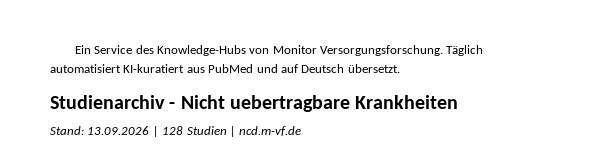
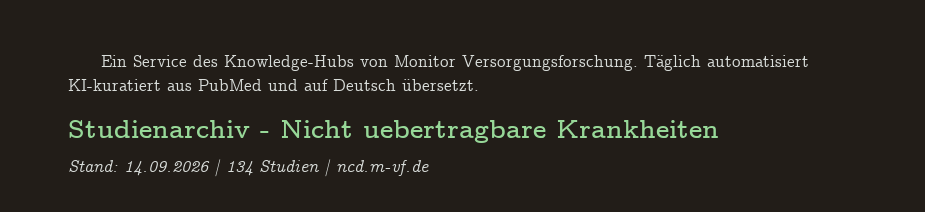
[87,126,184,137] 13.09.2026 | 128 -> [124,159,253,177] 14.09.2026 | 134

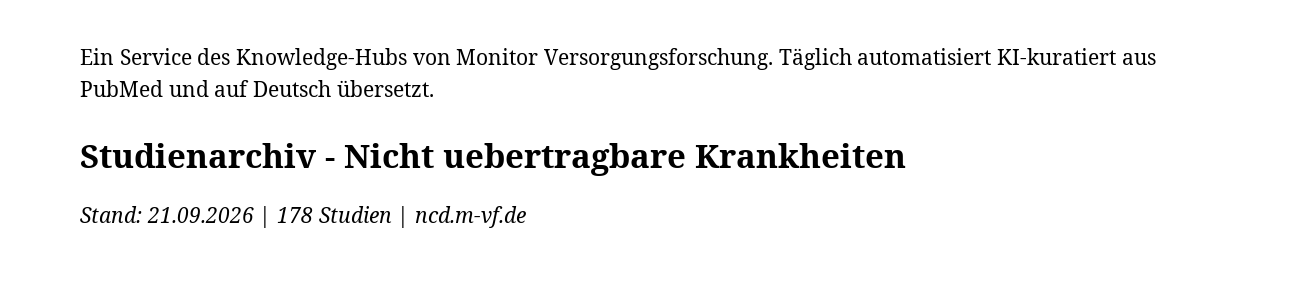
[124,159,253,177] 14.09.2026 | 134 -> [146,206,314,228] 21.09.2026 | 178

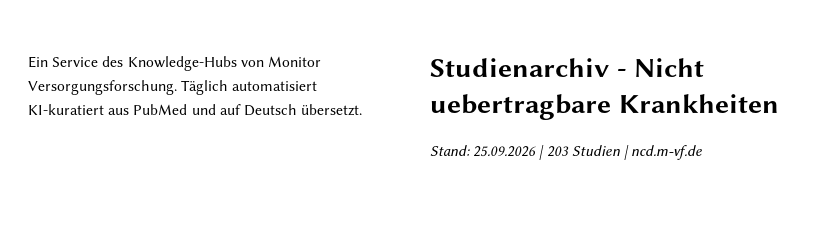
[146,206,314,228] 21.09.2026 | 178 -> [473,145,569,160] 25.09.2026 | 203

